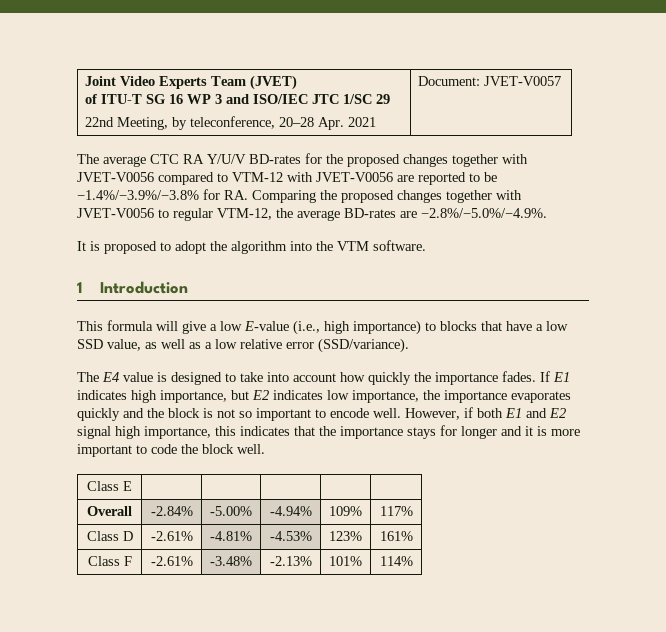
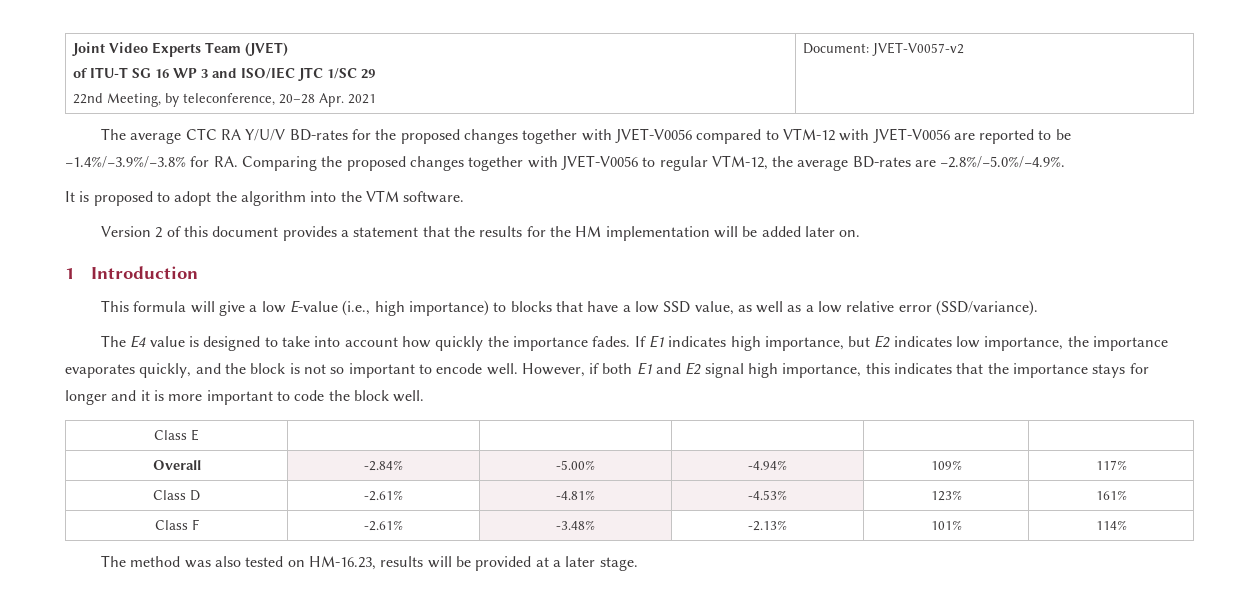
[484,76,562,86] JVET-V0057 -> [872,42,965,56] JVET-V0057-v2
(426, 245) none -> [101,226,861,241] // Version 2 of this document provides a statement that the results for the HM implementation will be added later on.
[77,408,120,421] quickly -> [139,363,192,378] quickly,
(413, 561) none -> [101,555,638,571] // The method was also tested on HM-16.23, results will be provided at a later stage.

